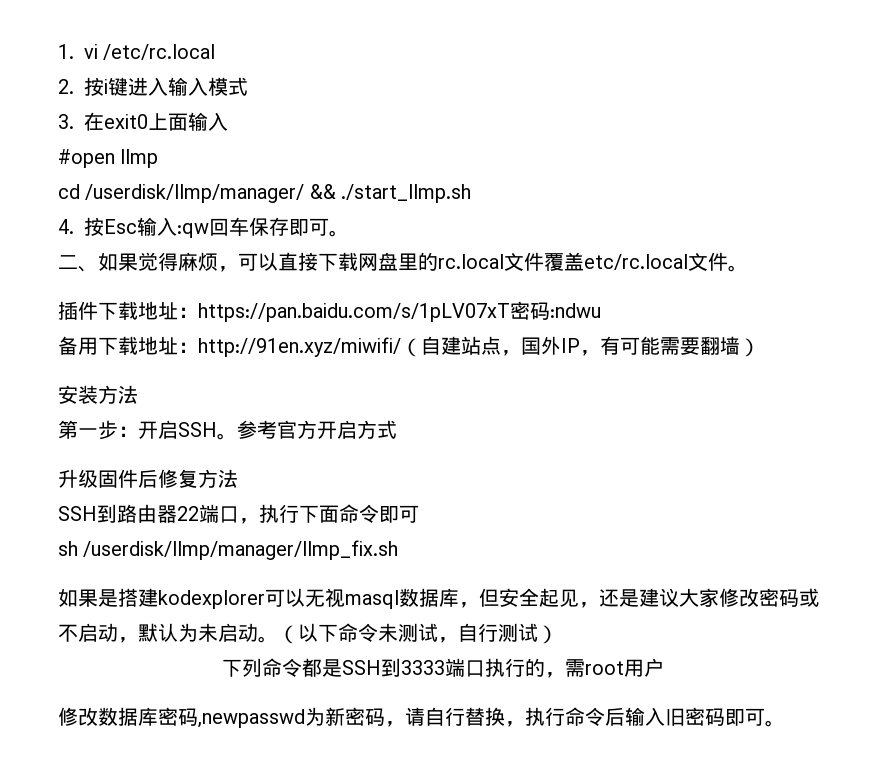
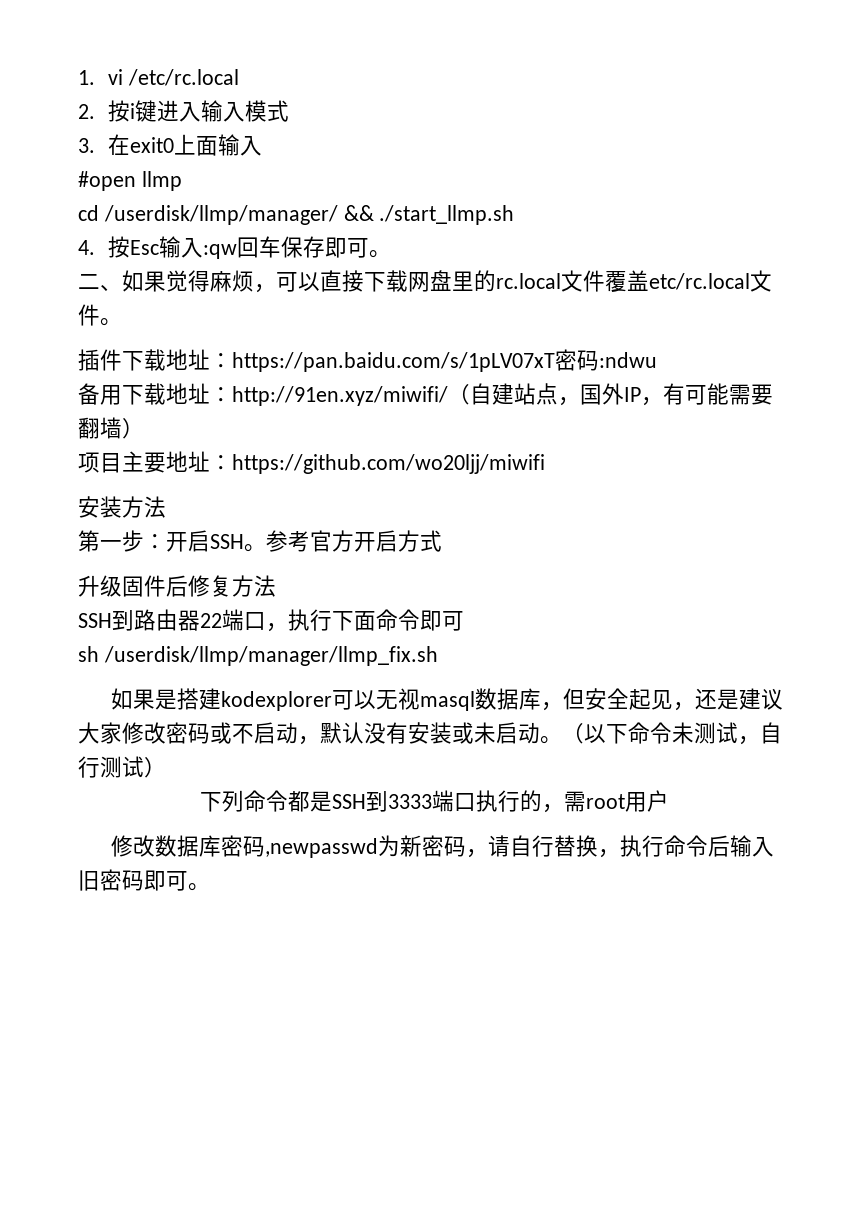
(760, 347) none -> [78,451,545,474] // 项目主要地址：https://github.com/wo20ljj/miwifi
[178,623,198,642] 为 -> [364,722,474,744] 没有安装或

